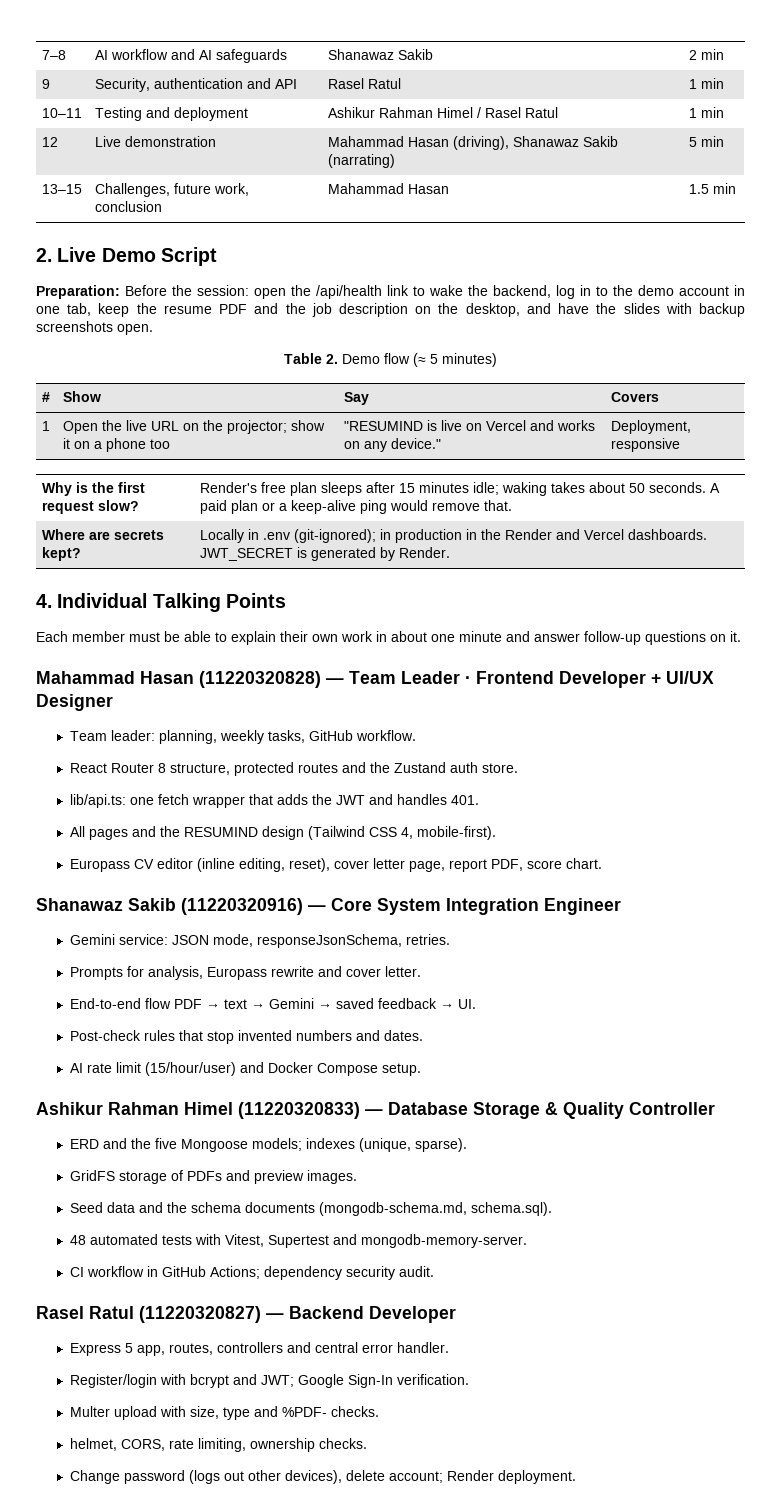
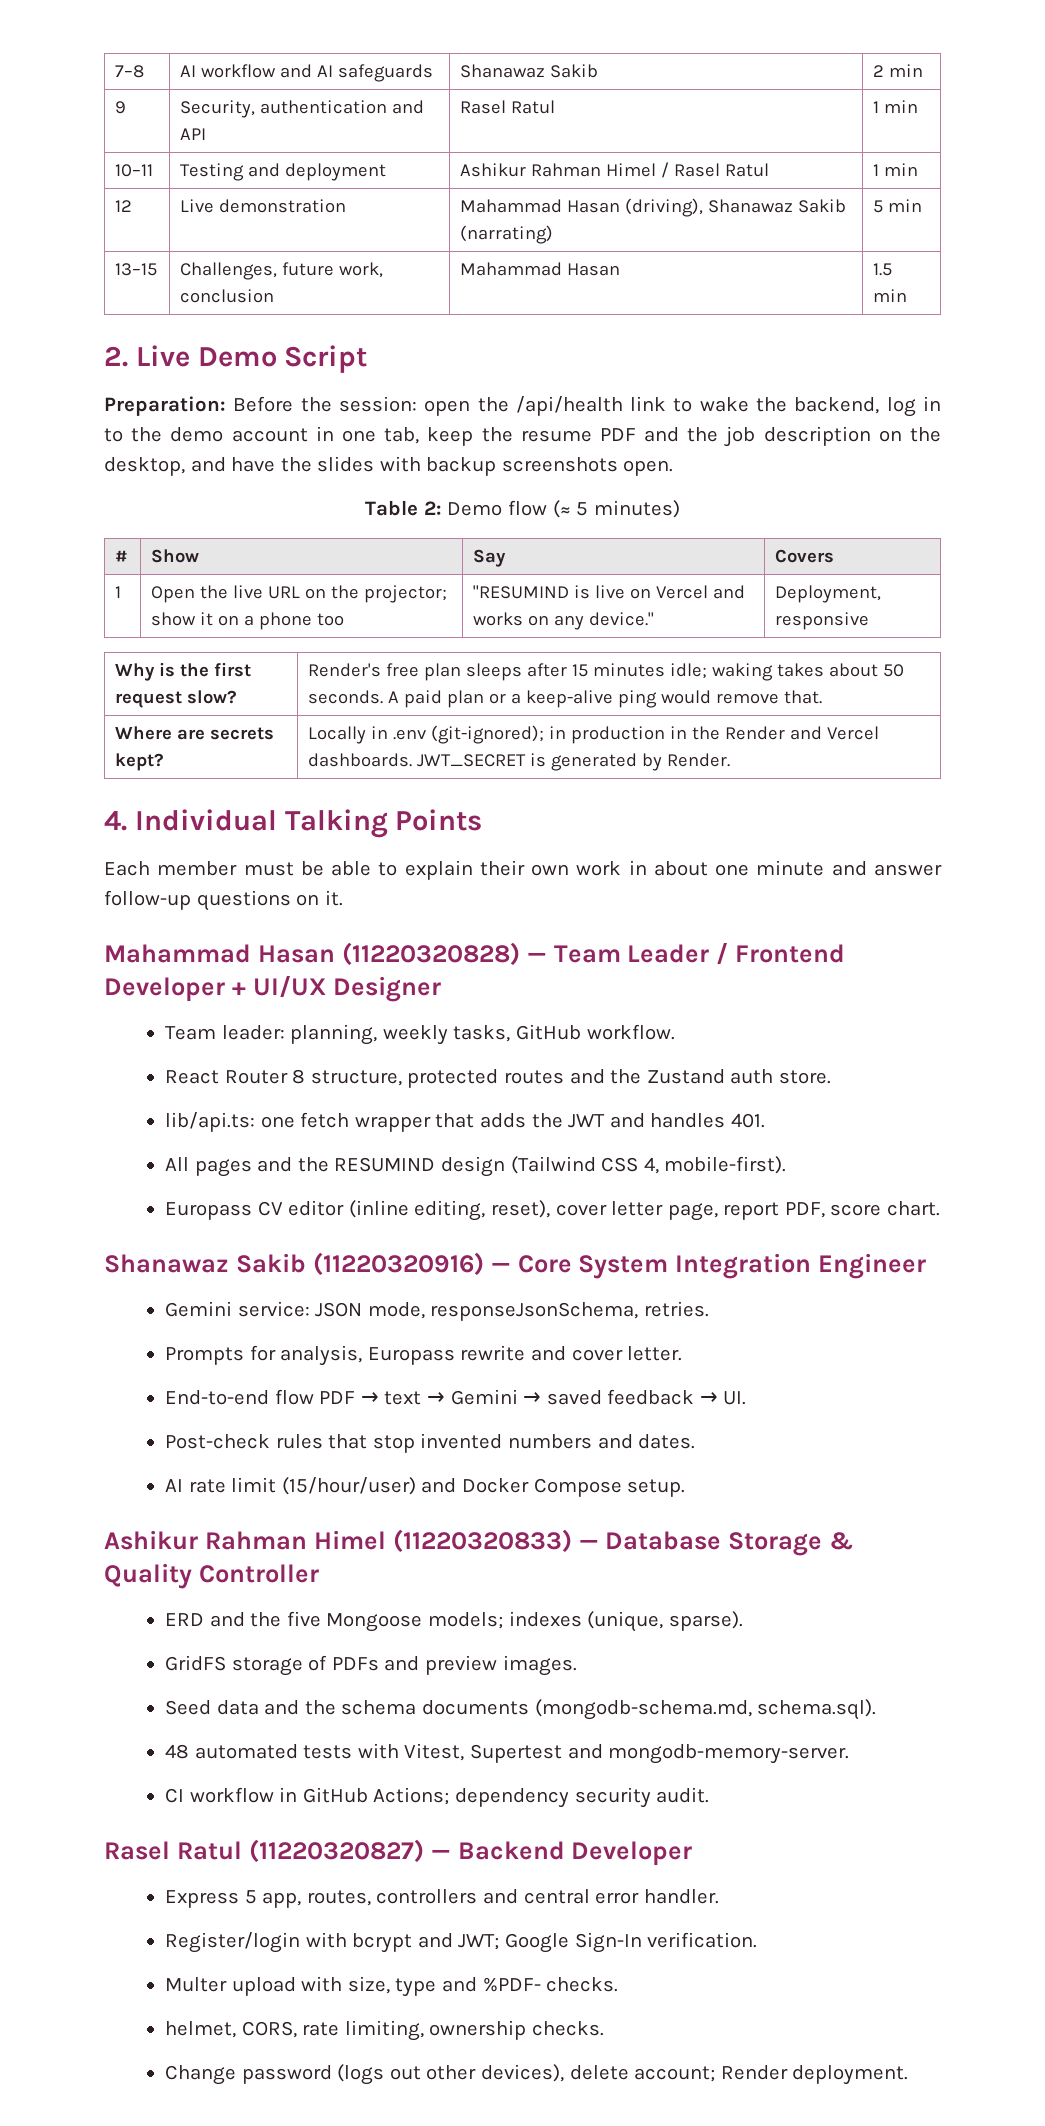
[326,354,338,364] 2. -> [423,501,442,515] 2:
[465,676,471,684] · -> [716,943,729,965] /

